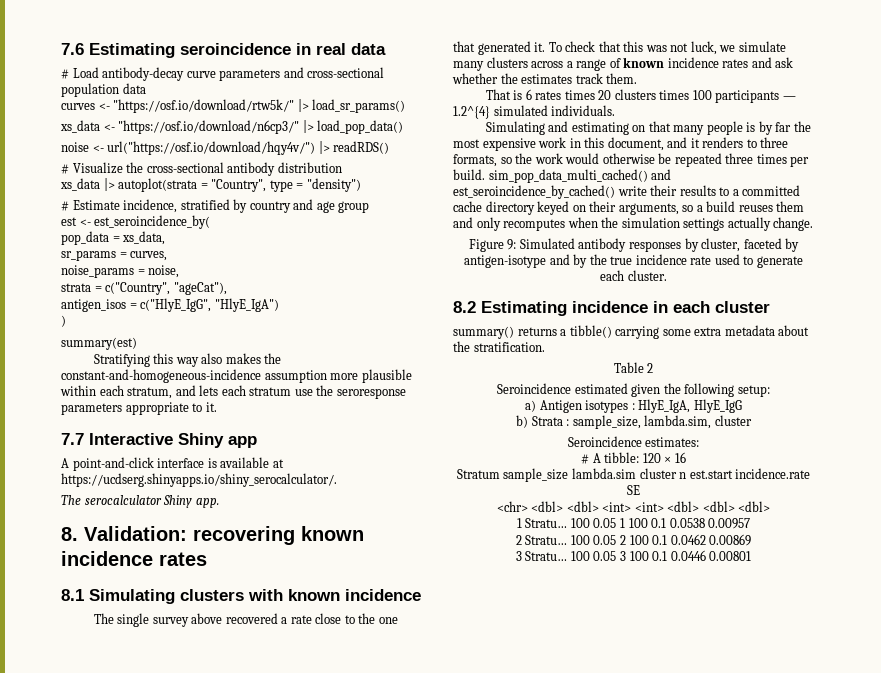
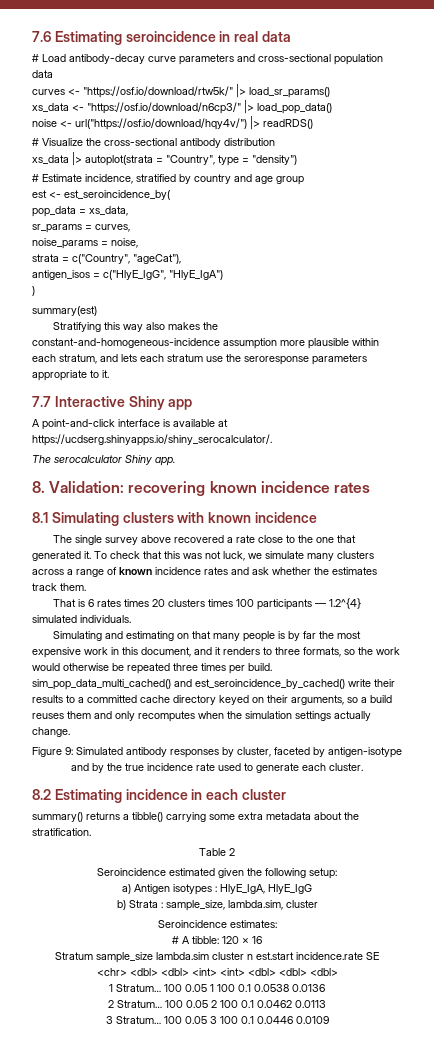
[525,518,568,528] Stratu… -> [116,984,161,992] Stratum…
[708,518,751,529] [515,535,568,545] 0.00957 // 2 Stratu… -> [292,984,325,992] [108,1000,162,1008] 0.0136 // 2 Stratum…
[709,534,752,546] [515,551,568,561] 0.00869 // 3 Stratu… -> [295,1000,326,1008] [105,1016,161,1024] 0.0113 // 3 Stratum…
[709,551,752,561] 0.00801 -> [295,1016,329,1024] 0.0109

